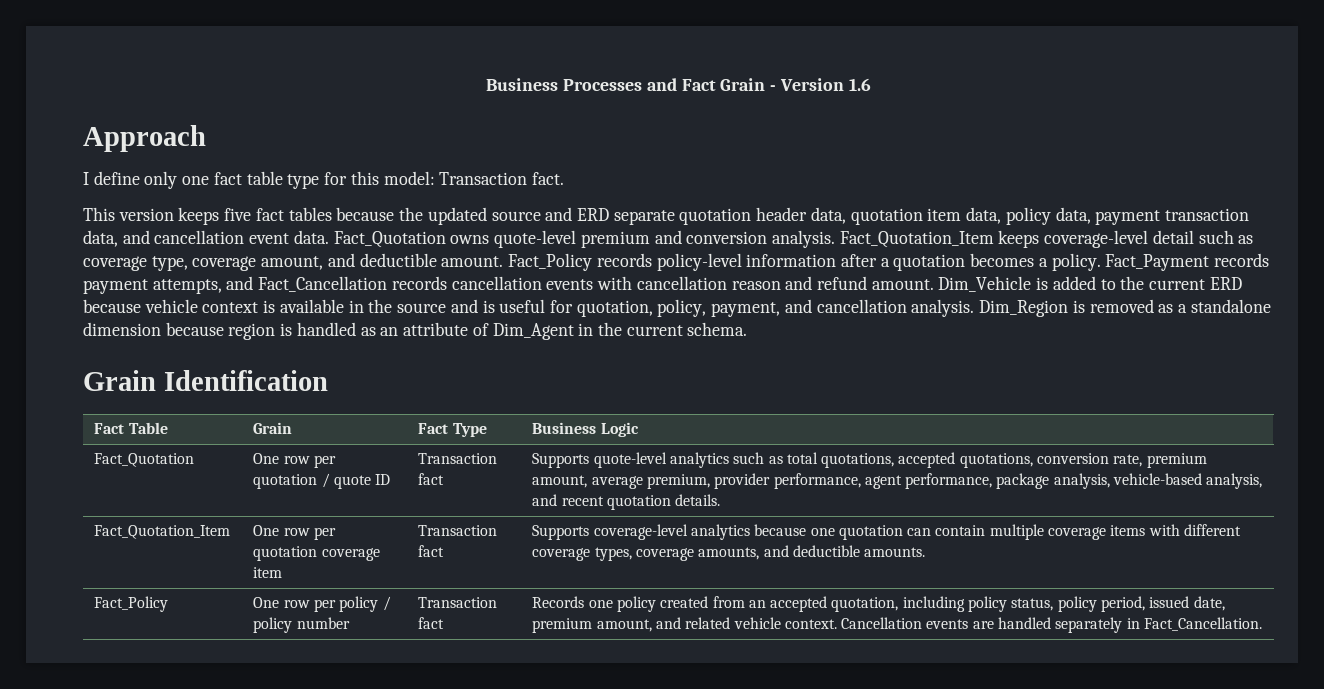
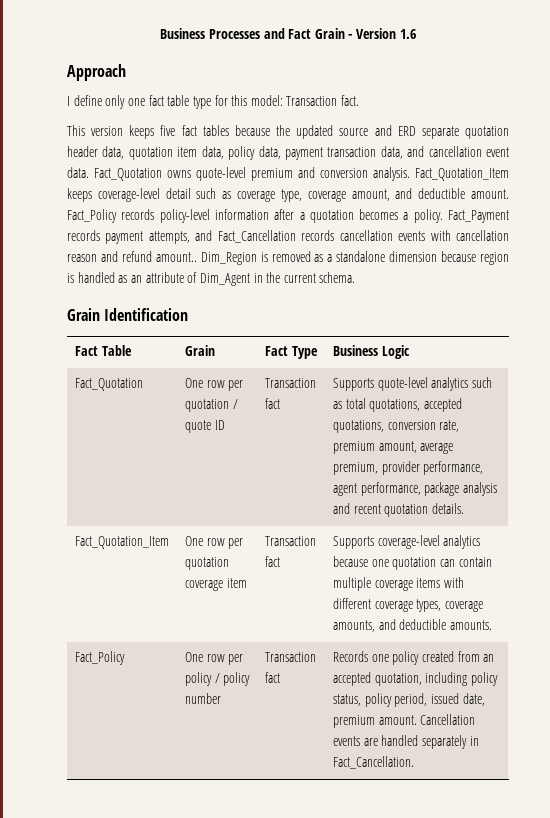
[871,276,1242,292] [83,299,975,317] amount. Dim_Vehicle is added to the current ERD because vehicle context is available in the source and is useful for quotation, policy, payment, and cancellation analysis. -> [155,252,197,262] amount..
[1053,473,1263,489] analysis, vehicle-based analysis, -> [462,482,497,496] analysis
[596,617,837,632] amount, and related vehicle context. -> [378,715,417,725] amount.

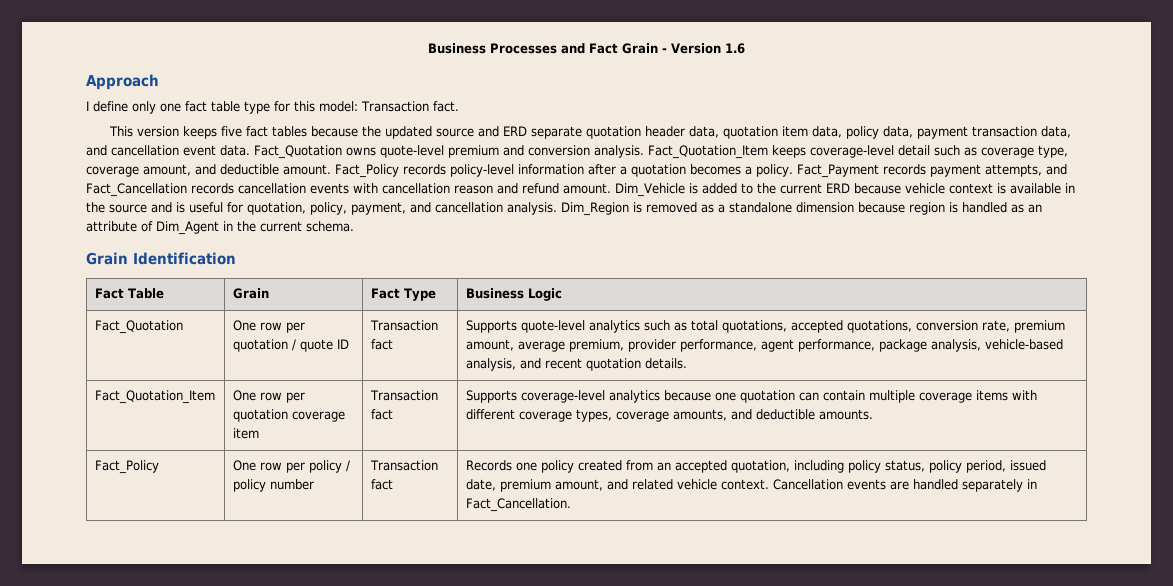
[155,252,197,262] amount.. -> [562,183,1075,197] [86,202,557,215] amount. Dim_Vehicle is added to the current ERD because vehicle context is available in the source and is useful for quotation, policy, payment, and cancellation analysis.
[462,482,497,496] analysis -> [930,339,1063,352] [465,358,516,371] analysis, vehicle-based analysis,
[378,715,417,725] amount. -> [554,479,769,491] amount, and related vehicle context.

